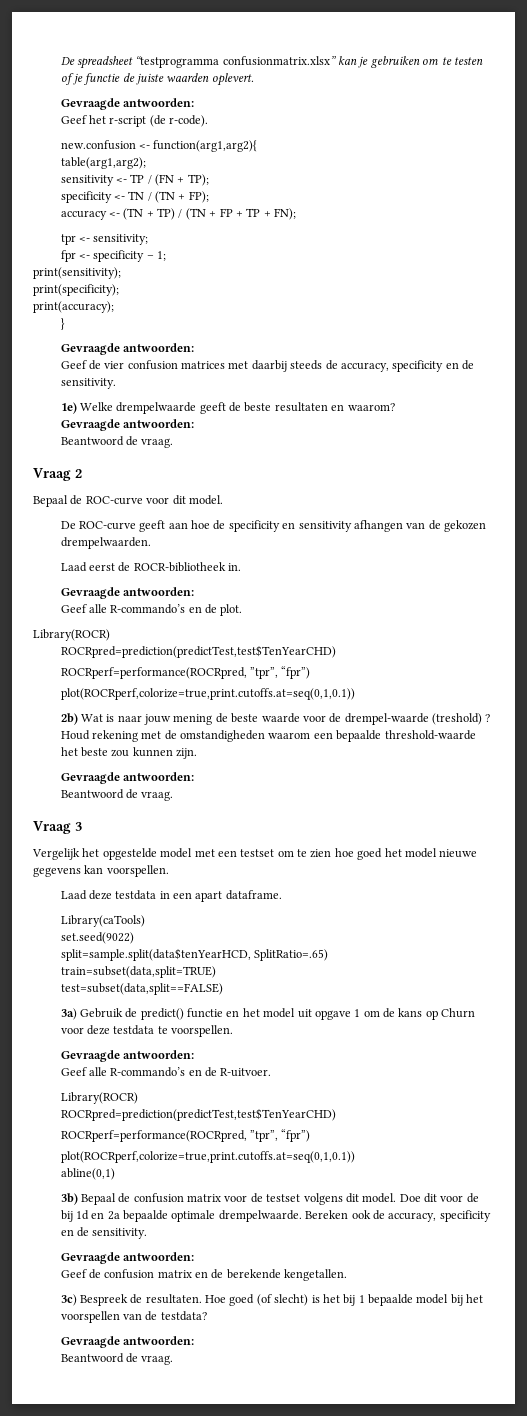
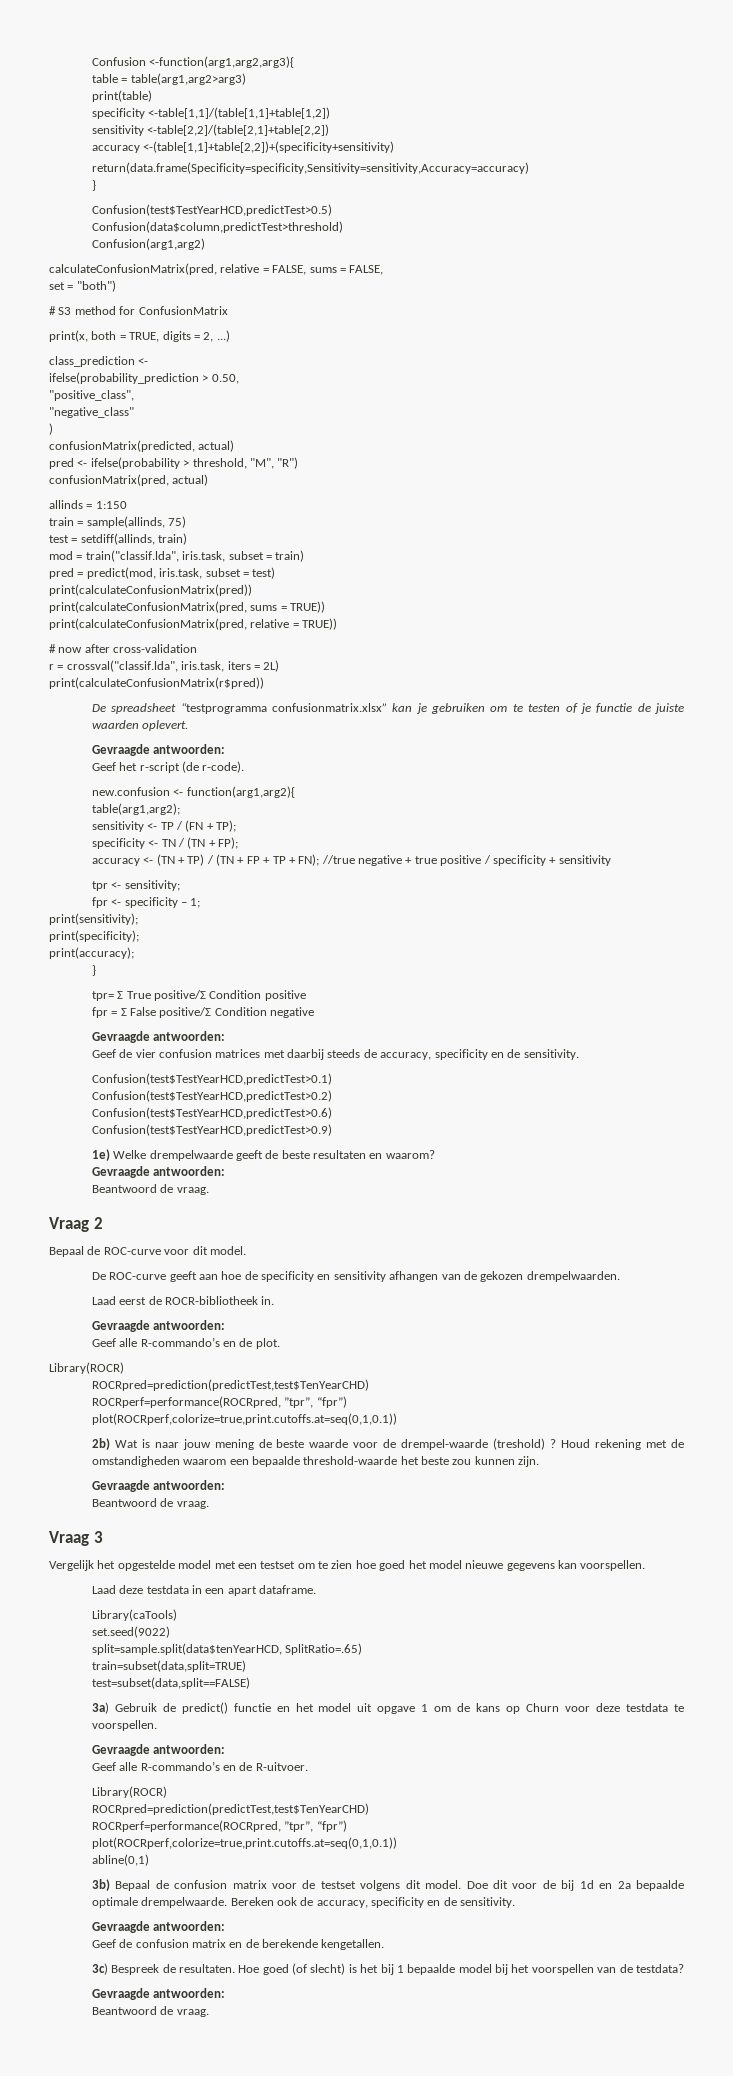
(60, 61) none -> [91,56,295,68] [91,73,246,85] [91,90,152,102] [91,107,331,119] [91,124,330,136] [91,141,395,153] [91,162,529,174] [91,180,96,191] [91,204,332,216] [91,221,343,233] [91,238,205,250] [49,263,384,275] [49,280,116,292] [49,306,228,315] [49,330,230,342] [49,356,149,367] [49,372,239,384] [49,390,134,401] [49,407,134,418] [49,423,53,435] [49,440,235,452] [49,457,299,469] [49,474,209,486] [49,500,127,509] [49,516,187,528] [49,533,188,545] [49,550,305,562] [49,567,276,579] [49,584,252,596] [49,601,326,613] [49,618,338,630] [49,644,198,653] [49,660,280,672] [49,677,264,689] Confusion <-function(arg1,arg2,arg3){ // table = table(arg1,arg2>arg3) // print(table) // specificity <-table[1,1]/(table[1,1]+table[1,2]) // sensitivity <-table[2,2]/(table[2,1]+table[2,2]) // accuracy <-(table[1,1]+table[2,2])+(specificity+sensitivity) // return(data.frame(Specificity=specificity,Sensitivity=sensitivity,Accuracy=accuracy) // } // Confusion(test$TestYearHCD,predictTest>0.5) // Confusion(data$column,predictTest>threshold) // Confusion(arg1,arg2) // calculateConfusionMatrix(pred, relative = FALSE, sums = FALSE, // set = "both") // # S3 method for ConfusionMatrix // print(x, both = TRUE, digits = 2, ...) // class_prediction <- // ifelse(probability_prediction > 0.50, // "positive_class", // "negative_class" // ) // confusionMatrix(predicted, actual) // pred <- ifelse(probability > threshold, "M", "R") // confusionMatrix(pred, actual) // allinds = 1:150 // train = sample(allinds, 75) // test = setdiff(allinds, train) // mod = train("classif.lda", iris.task, subset = train) // pred = predict(mod, iris.task, subset = test) // print(calculateConfusionMatrix(pred)) // print(calculateConfusionMatrix(pred, sums = TRUE)) // print(calculateConfusionMatrix(pred, relative = TRUE)) // # now after cross-validation // r = crossval("classif.lda", iris.task, iters = 2L) // print(calculateConfusionMatrix(r$pred)) //
(297, 214) none -> [321,855,611,866] //true negative + true positive / specificity + sensitivity
(65, 324) none -> [91,990,306,1001] [91,1007,315,1018] // tpr= Σ True positive/Σ Condition positive // fpr = Σ False positive/Σ Condition negative
(116, 383) none -> [91,1073,332,1085] [91,1090,332,1102] [91,1107,332,1119] [91,1124,332,1136] // Confusion(test$TestYearHCD,predictTest>0.1) // Confusion(test$TestYearHCD,predictTest>0.2) // Confusion(test$TestYearHCD,predictTest>0.6) // Confusion(test$TestYearHCD,predictTest>0.9)

